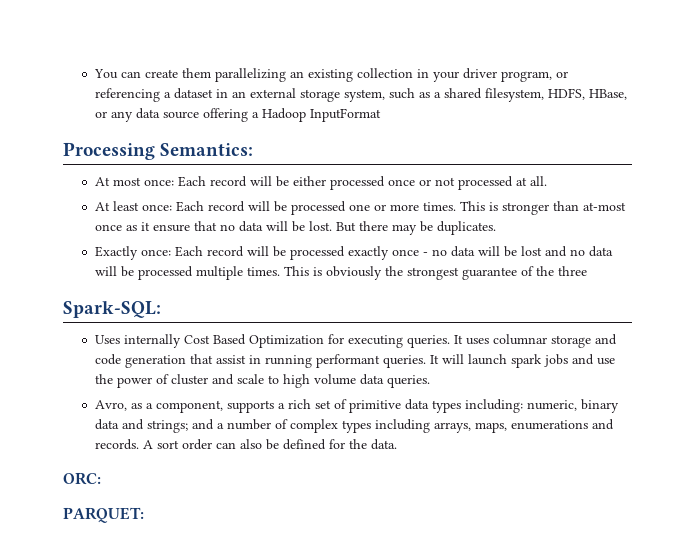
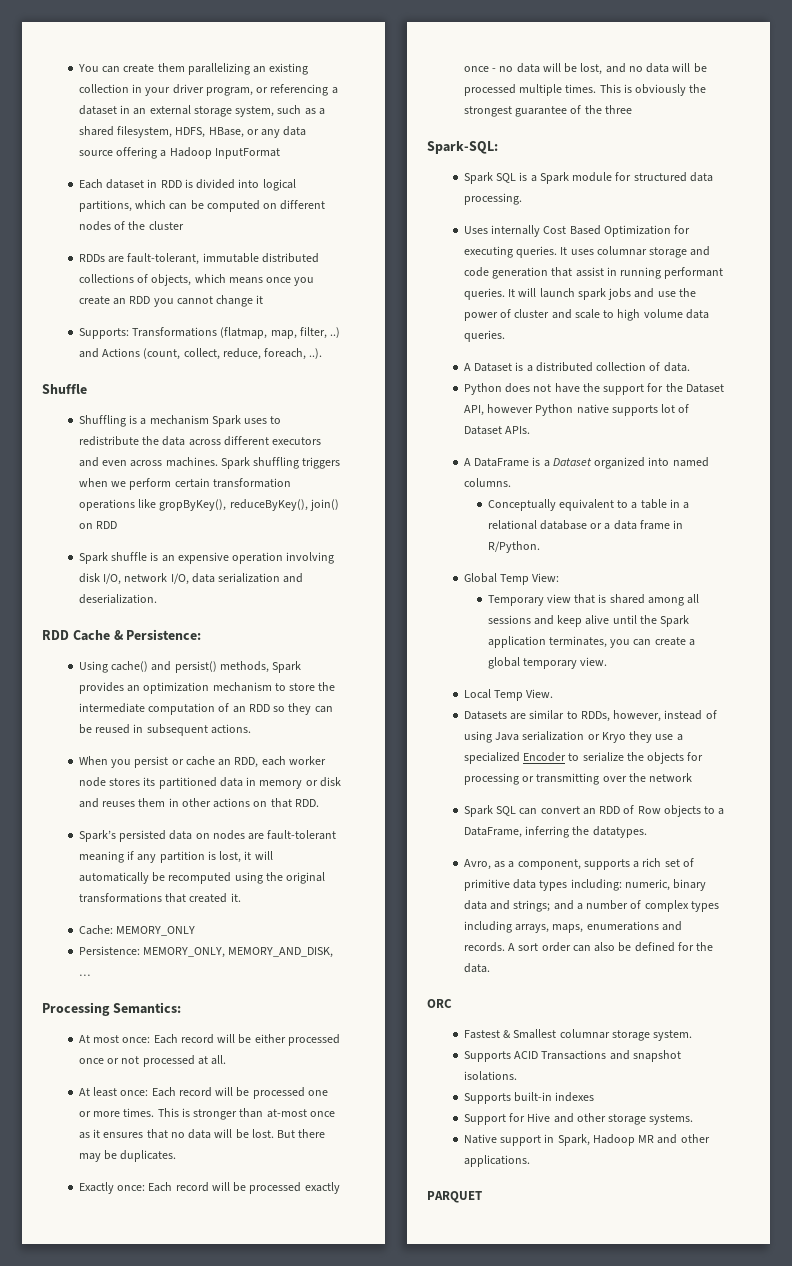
(381, 115) none -> [78,179,296,191] [78,200,326,212] [78,221,184,231] [78,253,319,265] [78,274,315,286] [78,295,264,307] [78,327,341,339] [78,348,323,360] [42,384,87,394] [78,415,282,427] [78,436,322,446] [78,457,341,469] [78,478,291,490] [78,499,339,511] [78,521,118,529] [78,552,335,564] [78,573,304,585] [78,594,157,604] [42,629,202,641] [78,661,302,673] [78,682,336,694] [78,703,333,715] [78,724,251,736] [78,756,326,768] [78,777,341,789] [78,798,319,808] [78,830,337,842] [78,851,273,863] [78,872,326,884] [78,893,241,903] [78,925,196,936] [78,946,334,958] [78,974,90,976] // Each dataset in RDD is divided into logical partitions, which can be computed on different nodes of the cluster // RDDs are fault-tolerant, immutable distributed collections of objects, which means once you create an RDD you cannot change it // Supports: Transformations (flatmap, map, filter, ..) and Actions (count, collect, reduce, foreach, ..). // Shuffle // Shuffling is a mechanism Spark uses to redistribute the data across different executors and even across machines. Spark shuffling triggers when we perform certain transformation operations like gropByKey(), reduceByKey(), join() on RDD // Spark shuffle is an expensive operation involving disk I/O, network I/O, data serialization and deserialization. // RDD Cache & Persistence: // Using cache() and persist() methods, Spark provides an optimization mechanism to store the intermediate computation of an RDD so they can be reused in subsequent actions. // When you persist or cache an RDD, each worker node stores its partitioned data in memory or disk and reuses them in other actions on that RDD. // Spark’s persisted data on nodes are fault-tolerant meaning if any partition is lost, it will automatically be recomputed using the original transformations that created it. // Cache: MEMORY_ONLY // Persistence: MEMORY_ONLY, MEMORY_AND_DISK, …
[152,224,190,232] ensure -> [103,1132,144,1138] ensures
[520,246,542,256] lost -> [580,63,603,75] lost,
(161, 309) none -> [463,172,713,184] [463,193,522,205] // Spark SQL is a Spark module for structured data processing.
(430, 381) none -> [463,362,690,372] [463,383,724,395] [463,404,690,416] [463,426,531,435] [463,457,709,469] [463,478,511,487] [487,499,690,511] [487,520,684,530] [487,541,540,553] [463,573,560,585] [487,594,700,606] [487,615,690,627] [487,636,695,648] [487,657,608,669] [463,689,554,701] [463,710,717,722] [463,731,683,743] [463,752,704,764] [463,773,693,785] [463,805,725,817] [463,826,647,838] // A Dataset is a distributed collection of data. // Python does not have the support for the Dataset API, however Python native supports lot of Dataset APIs. // A DataFrame is a Dataset organized into named columns. // Conceptually equivalent to a table in a relational database or a data frame in R/Python. // Global Temp View: // Temporary view that is shared among all sessions and keep alive until the Spark application terminates, you can create a global temporary view. // Local Temp View. // Datasets are similar to RDDs, however, instead of using Java serialization or Kryo they use a specialized Encoder to serialize the objects for processing or transmitting over the network // Spark SQL can convert an RDD of Row objects to a DataFrame, inferring the datatypes.
[63,472,101,485] [63,507,144,523] ORC: // PARQUET: -> [427,999,452,1008] [463,1029,693,1041] [463,1050,681,1062] [463,1071,517,1081] [463,1092,595,1104] [463,1113,694,1125] [463,1134,710,1146] [463,1155,530,1167] [427,1191,482,1203] ORC // Fastest & Smallest columnar storage system. // Supports ACID Transactions and snapshot isolations. // Supports built-in indexes // Support for Hive and other storage systems. // Native support in Spark, Hadoop MR and other applications. // PARQUET

